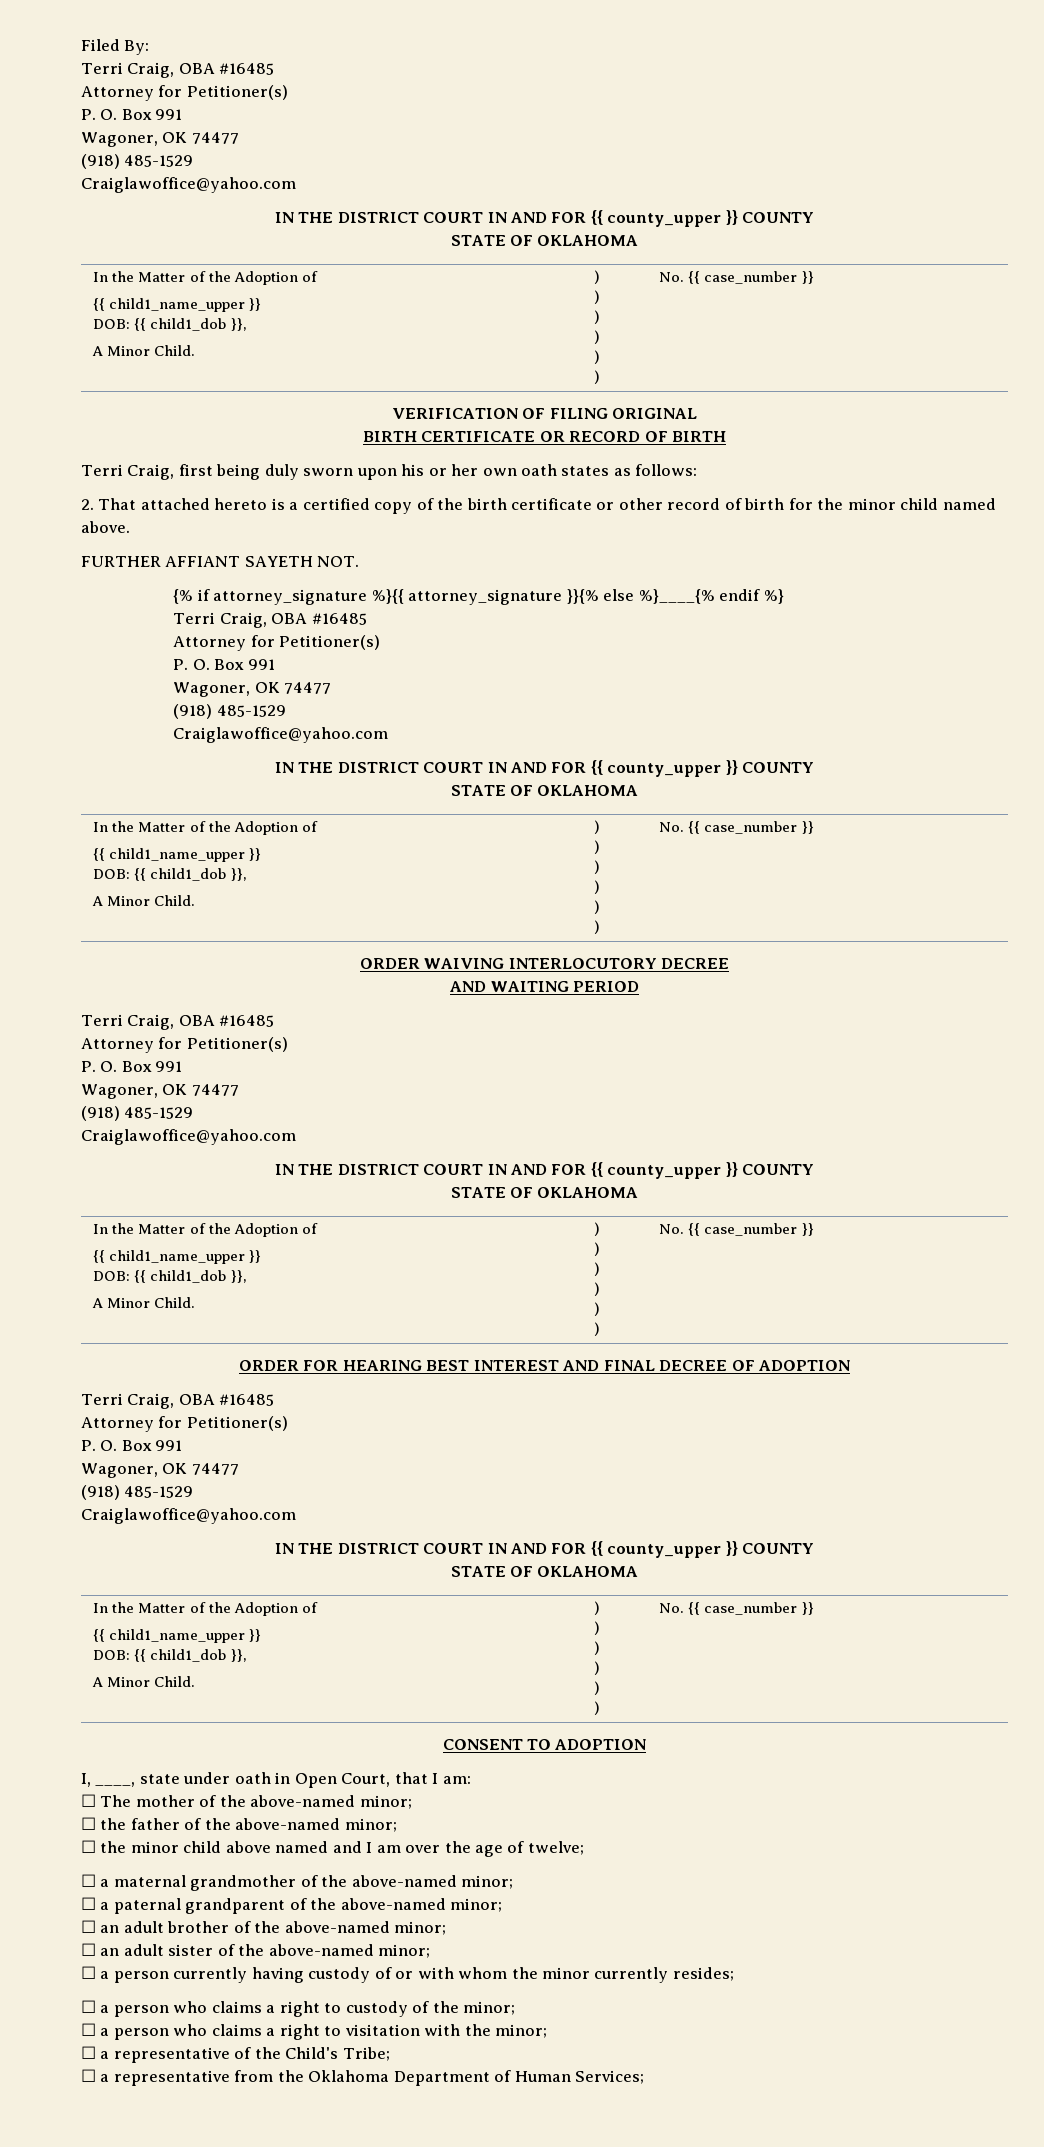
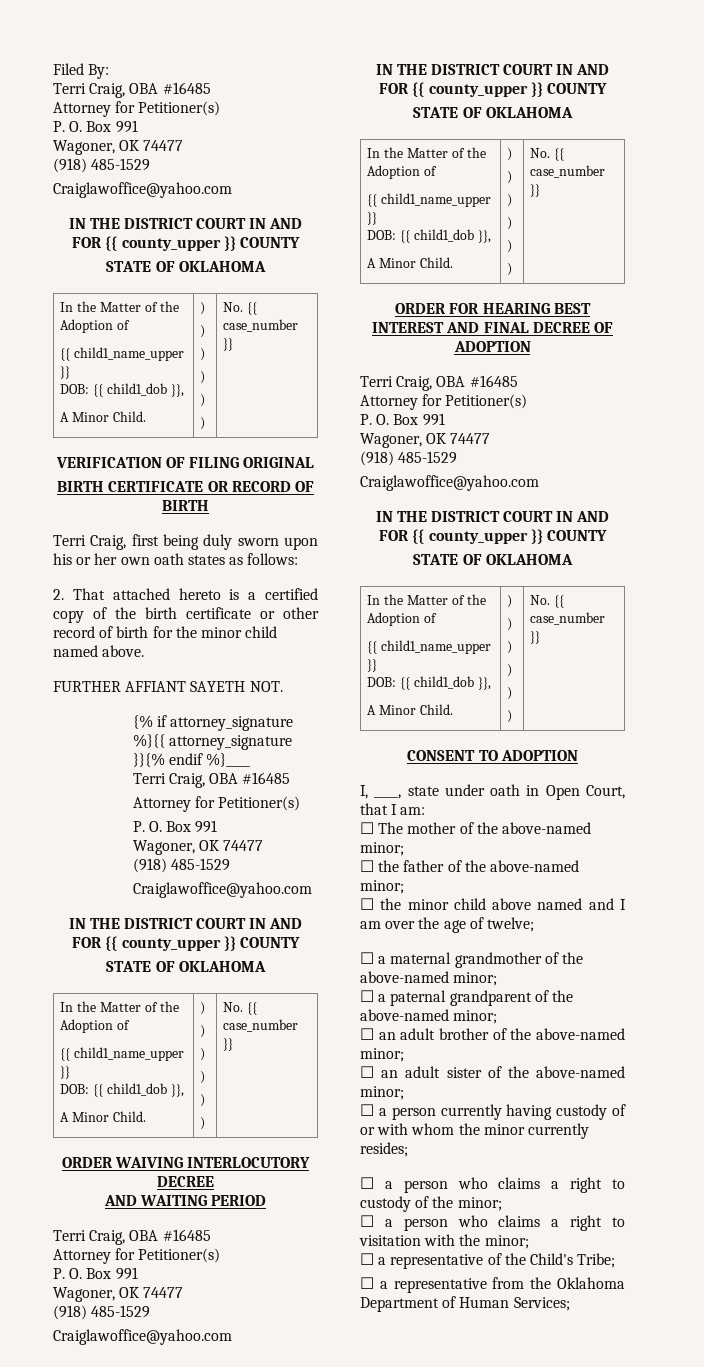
[603,589,784,604] else %}____{% endif %} -> [168,753,250,767] endif %}____

